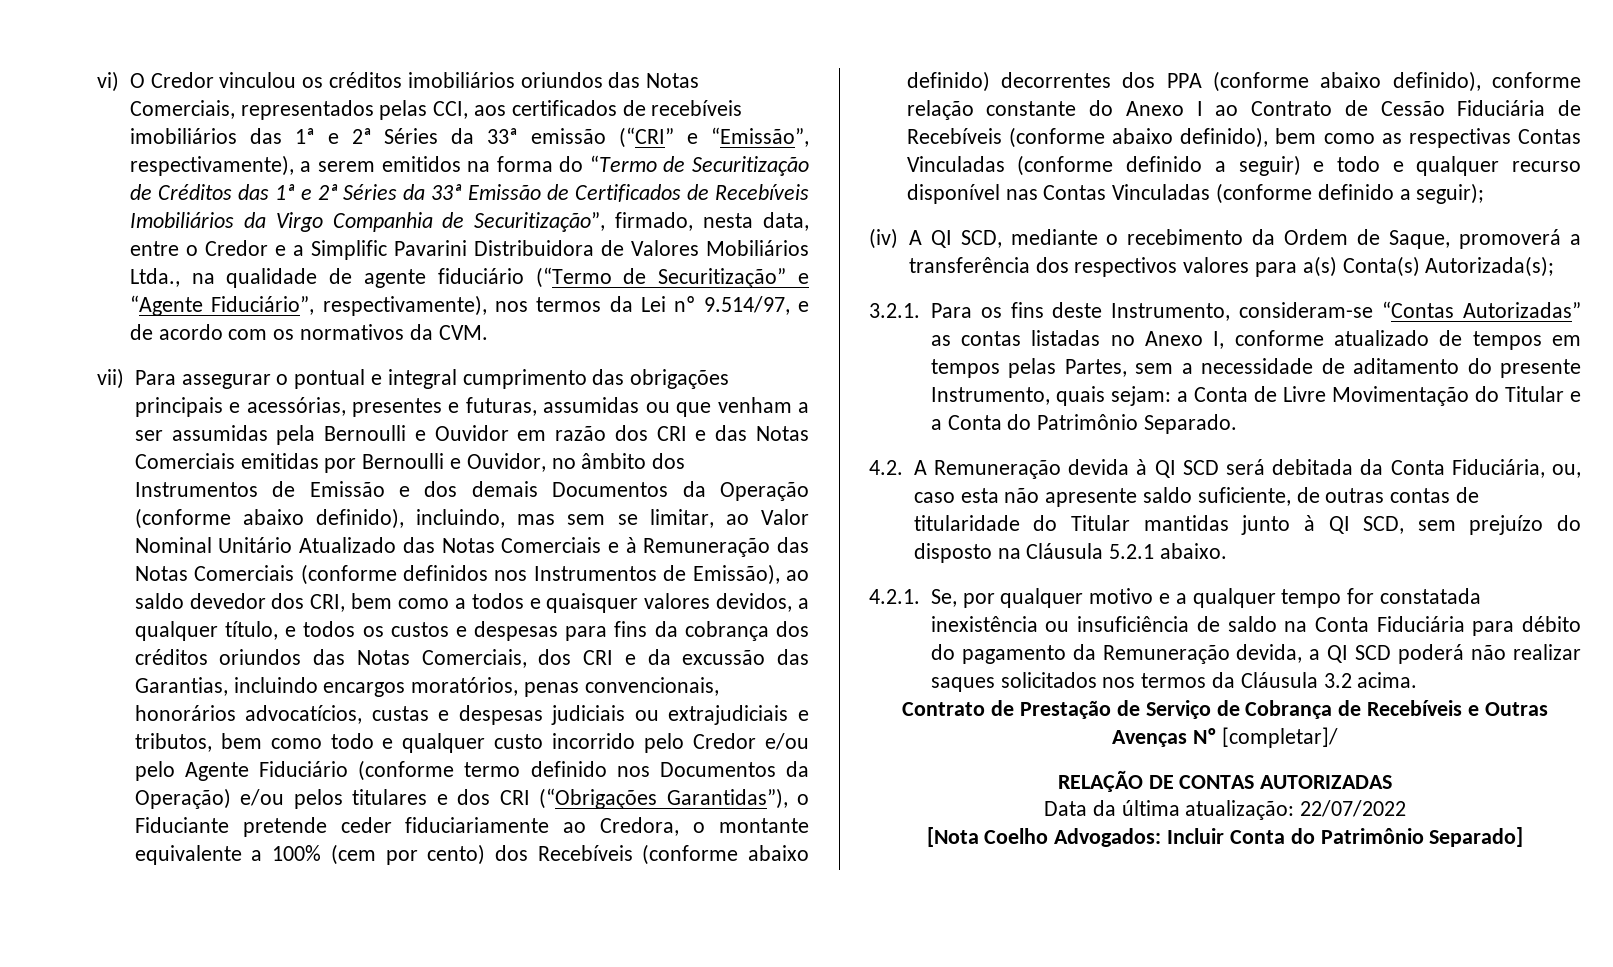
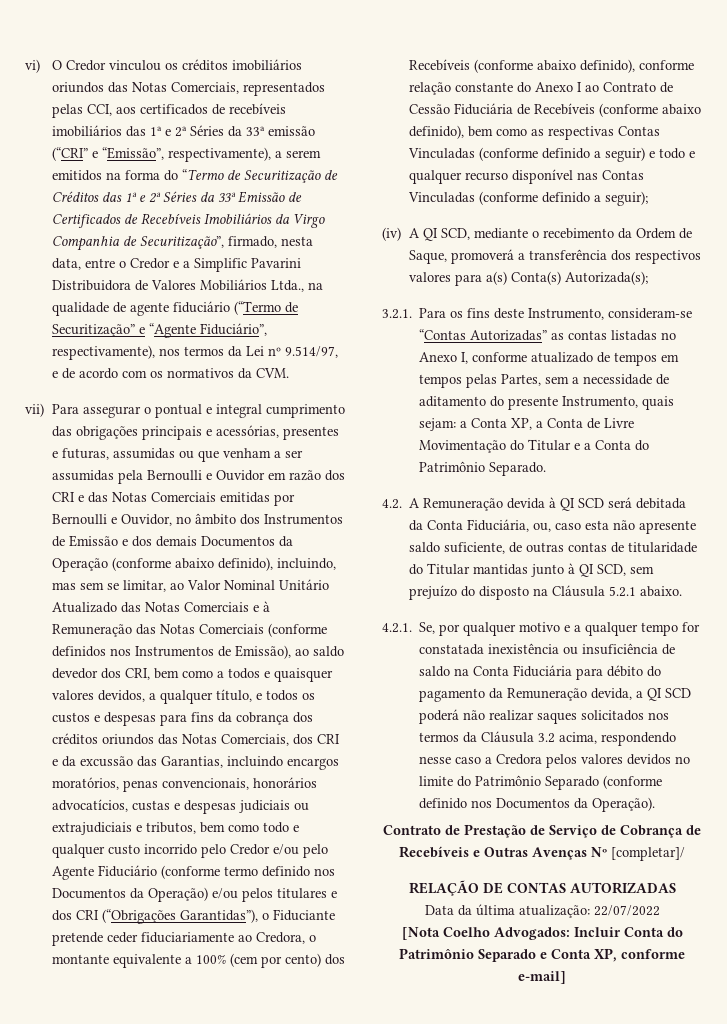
[906,71,1382,92] definido) decorrentes dos PPA (conforme abaixo -> (576, 65) none
(1248, 394) none -> [511,418,584,430] XP, a Conta
[1357,672,1418,688] acima. -> [559,732,677,746] [419,754,691,768] [419,775,663,790] [419,797,656,812] acima, respondendo nesse caso a Credora pelos valores devidos no limite do Patrimônio Separado (conforme definido nos Documentos da Operação).
[1429,827,1524,847] Separado] -> [478,948,685,962] [518,971,566,984] Separado e Conta XP, conforme e-mail]

